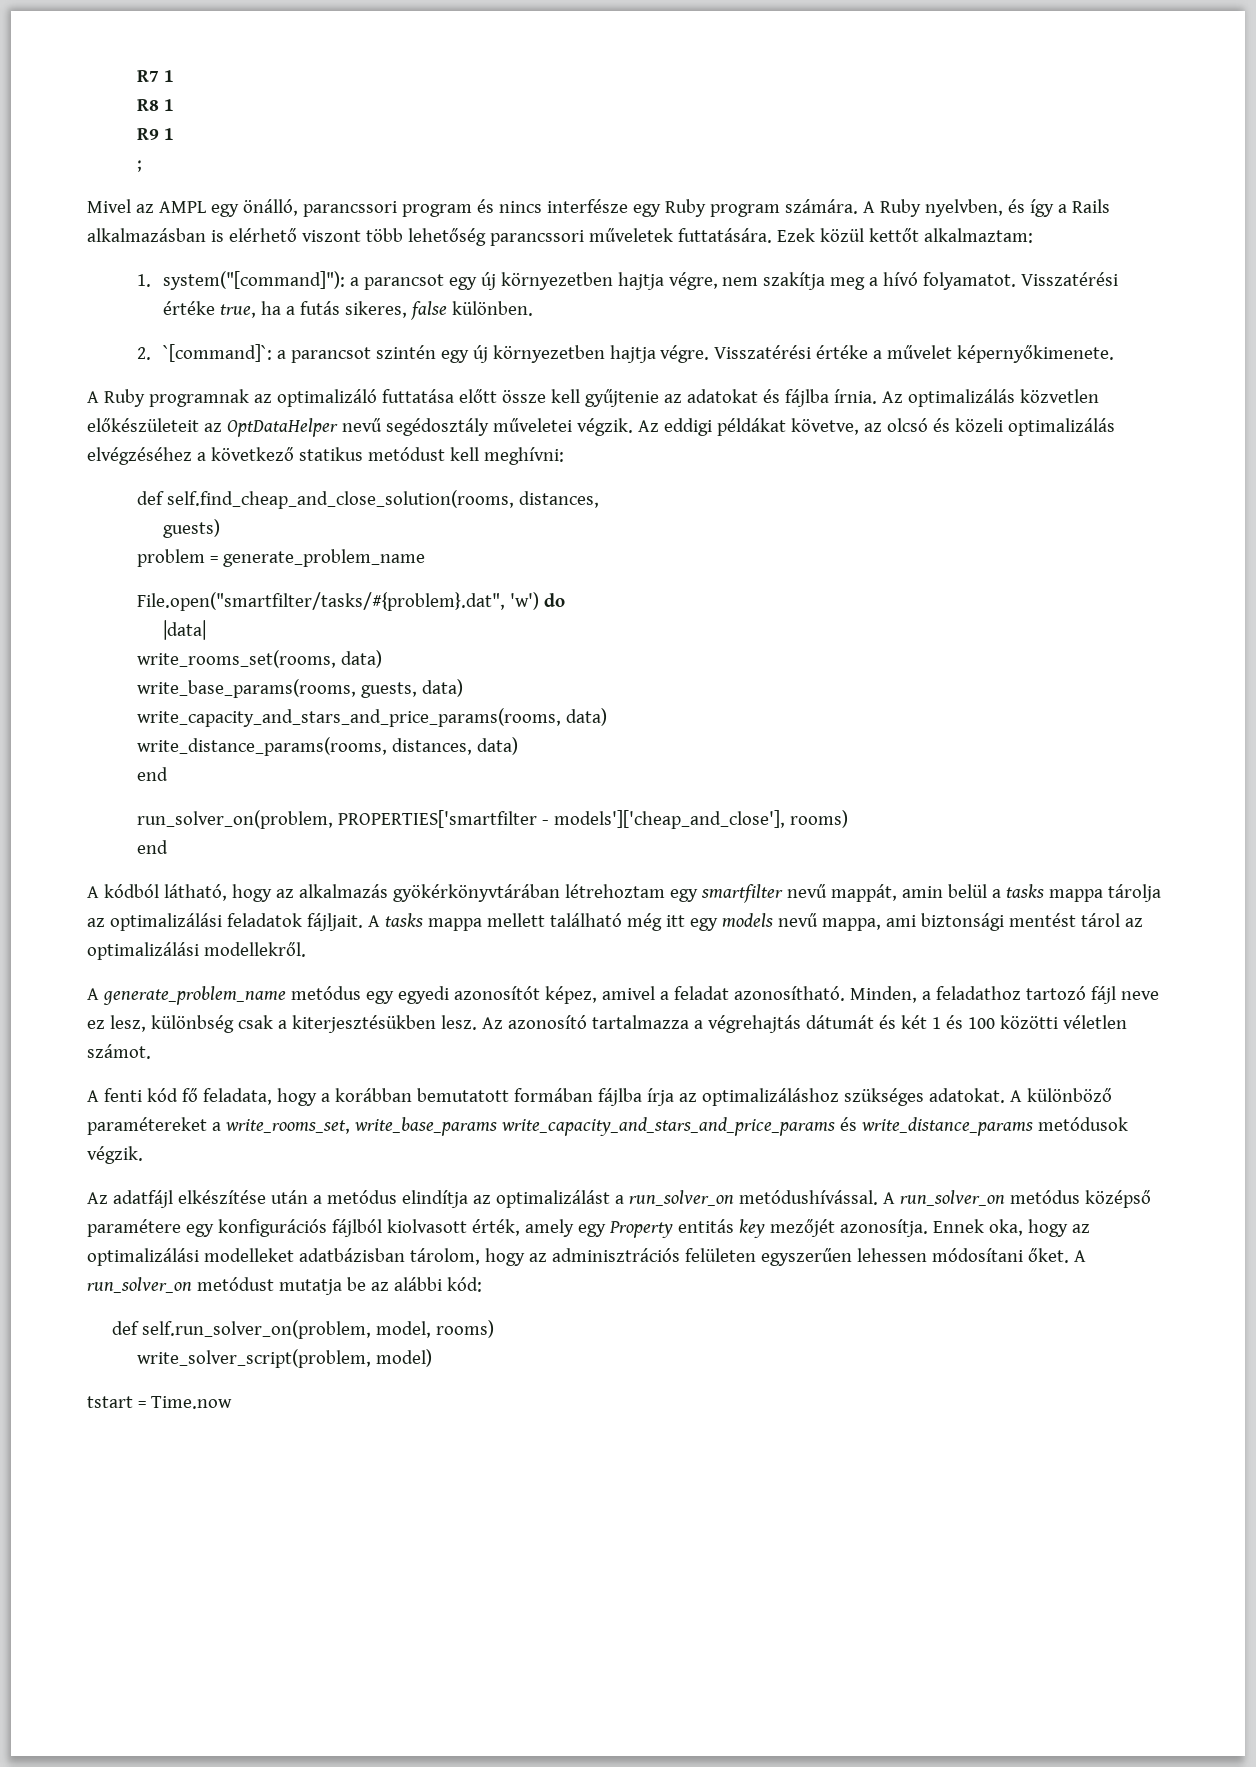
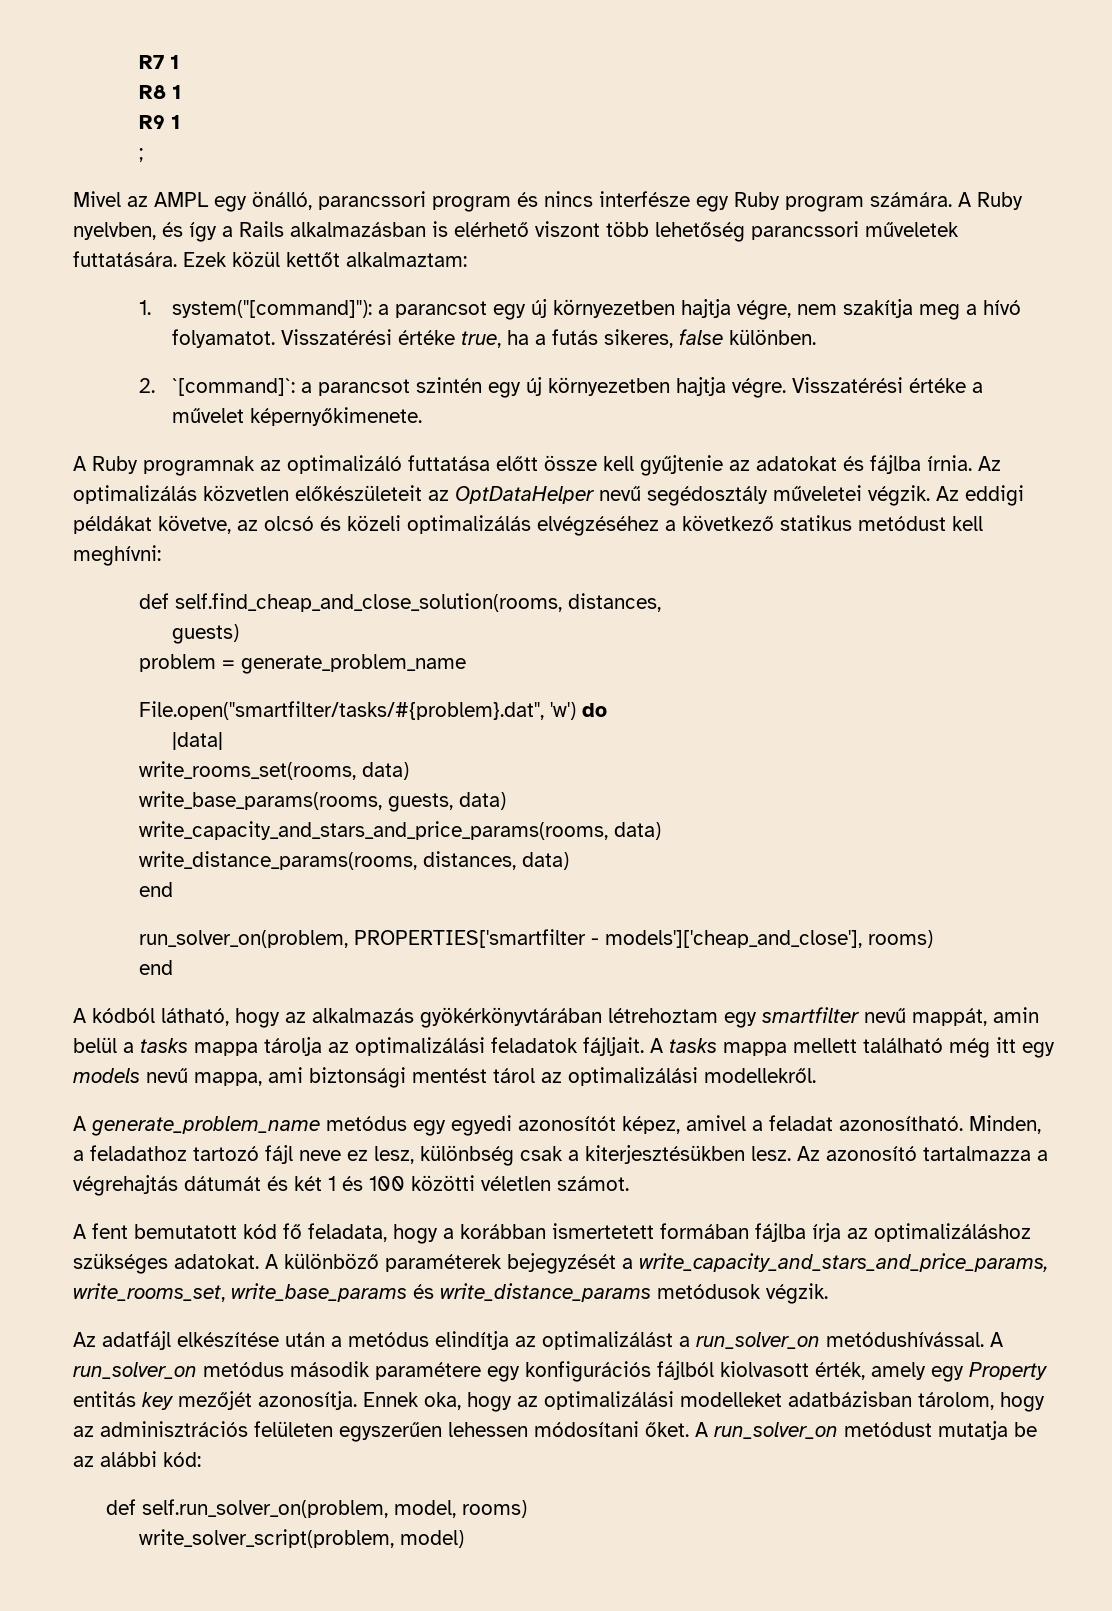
[103,1088,142,1102] fenti -> [92,1223,237,1239] fent bemutatott
[416,1088,509,1102] bemutatott -> [552,1223,654,1239] ismertetett
[87,1117,221,1135] paramétereket a -> [385,1253,1048,1274] paraméterek bejegyzését a write_capacity_and_stars_and_price_params,
[500,1117,835,1136] write_capacity_and_stars_and_price_params -> (407, 1292) none
[1084,1190,1151,1208] középső -> [290,1361,370,1377] második
[87,1396,232,1409] // tstart = Time.now -> (465, 1539) none

